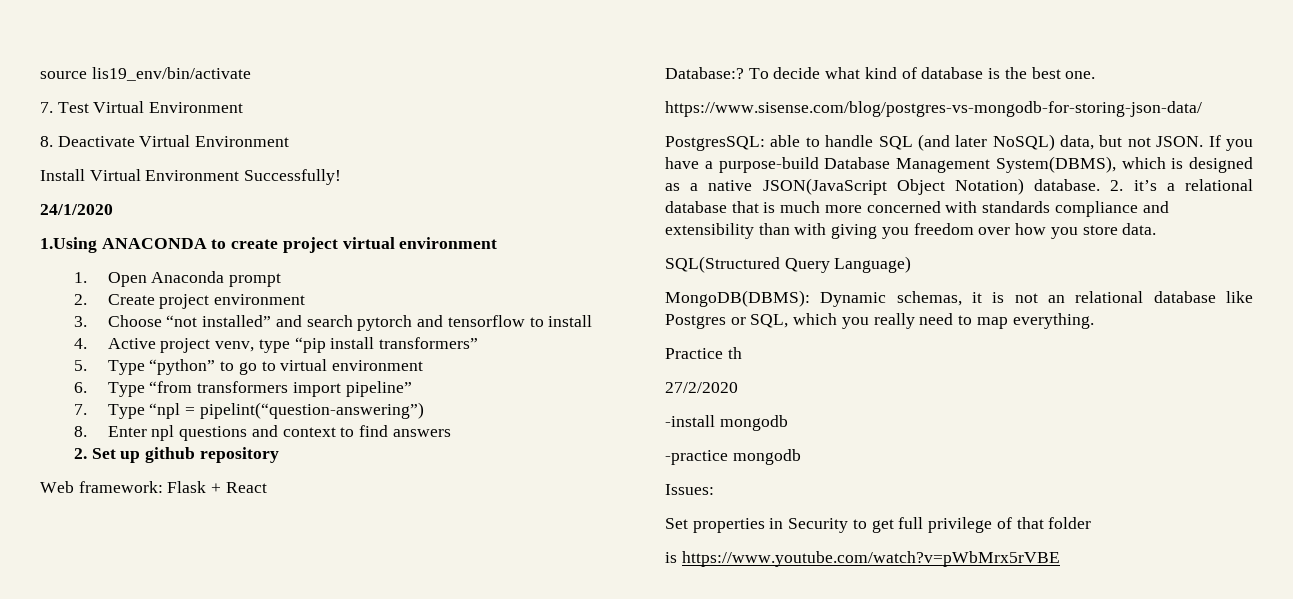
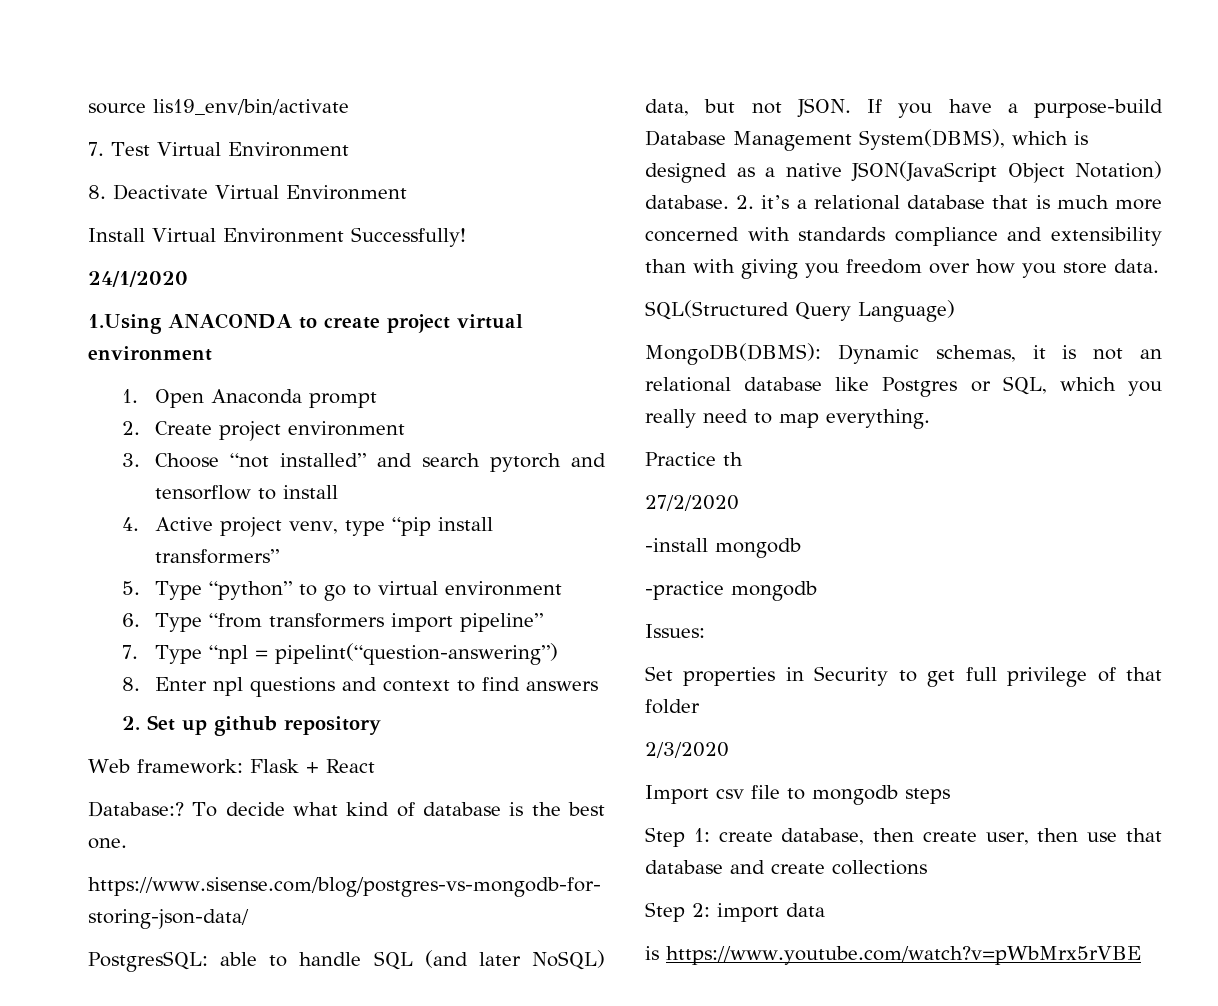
(1092, 523) none -> [645,742,729,758] [645,785,950,805] [645,827,1162,847] [645,860,927,875] [645,902,825,922] // 2/3/2020 // Import csv file to mongodb steps // Step 1: create database, then create user, then use that database and create collections // Step 2: import data

